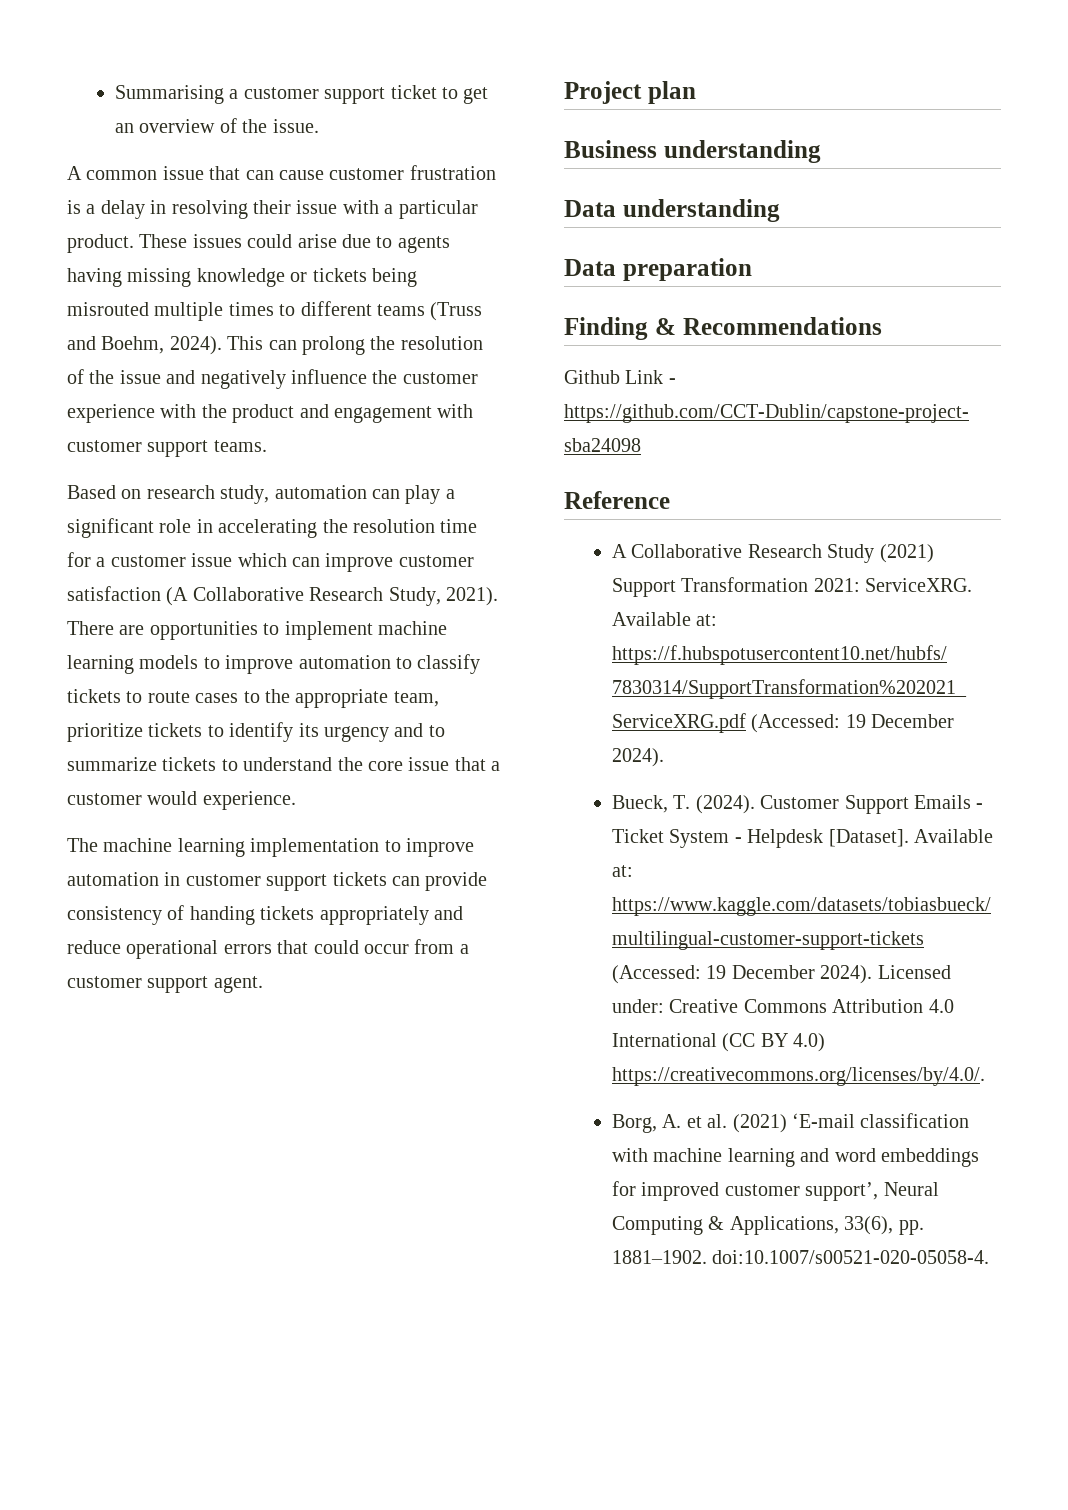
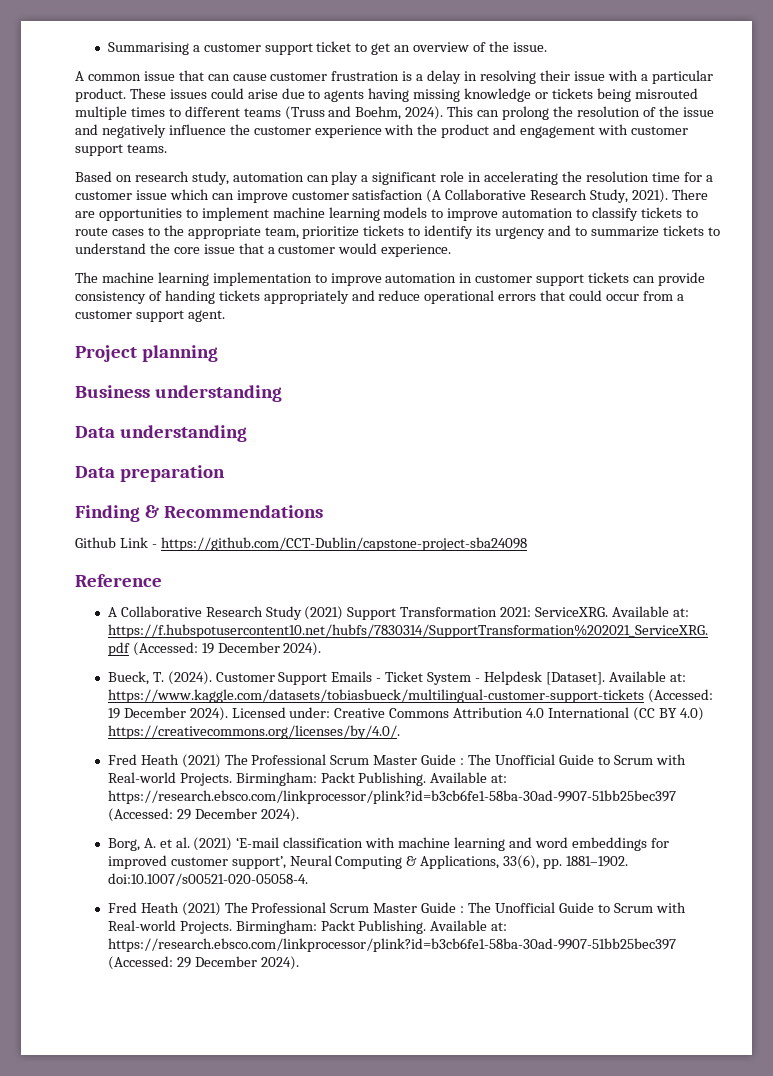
[647,81,696,104] plan -> [141,345,218,362] planning
(986, 1076) none -> [107,754,686,768] [107,772,508,786] [107,790,676,804] [107,808,299,822] // Fred Heath (2021) The Professional Scrum Master Guide : The Unofficial Guide to Scrum with Real-world Projects. Birmingham: Packt Publishing. Available at: https://research.ebsco.com/linkprocessor/plink?id=b3cb6fe1-58ba-30ad-9907-51bb25bec397 (Accessed: 29 December 2024).
(990, 1257) none -> [107,902,686,916] [107,920,508,934] [107,938,676,952] [107,956,299,970] // Fred Heath (2021) The Professional Scrum Master Guide : The Unofficial Guide to Scrum with Real-world Projects. Birmingham: Packt Publishing. Available at: https://research.ebsco.com/linkprocessor/plink?id=b3cb6fe1-58ba-30ad-9907-51bb25bec397 (Accessed: 29 December 2024).

